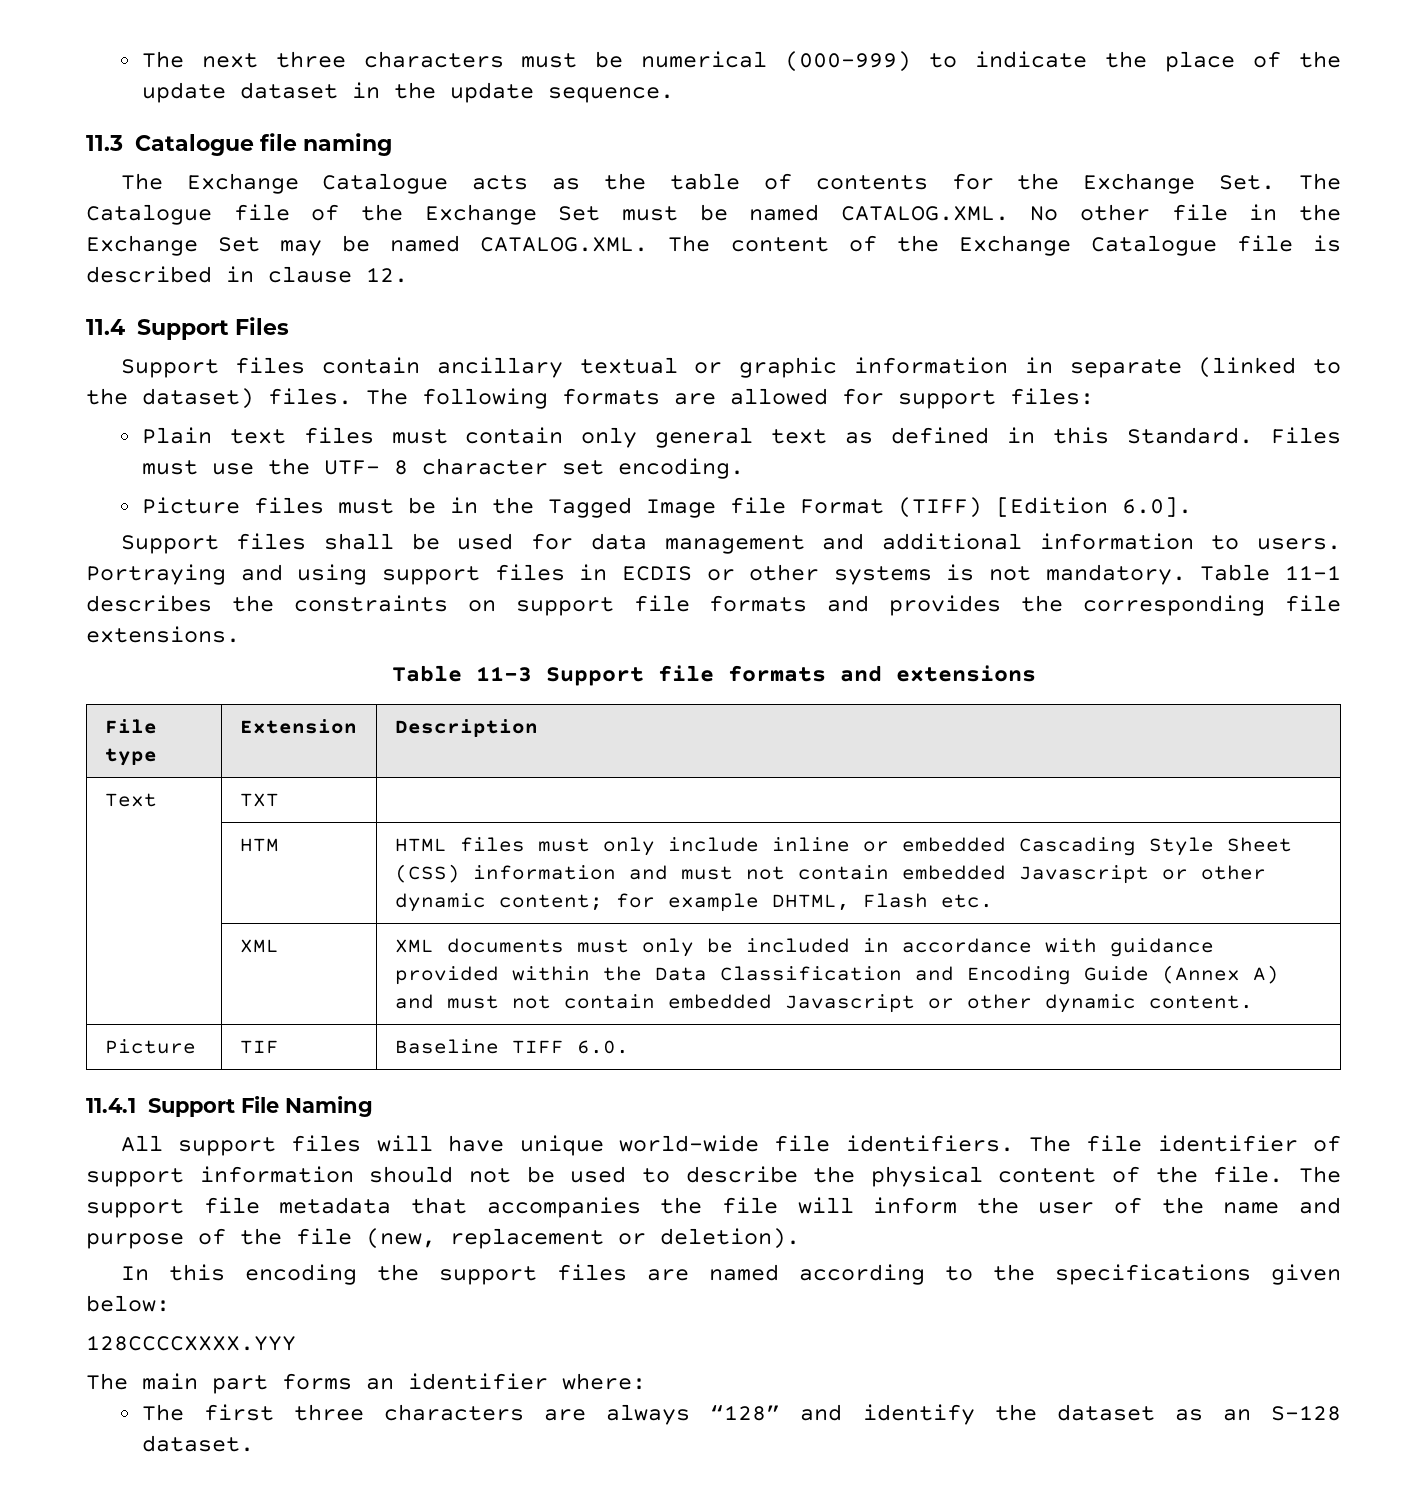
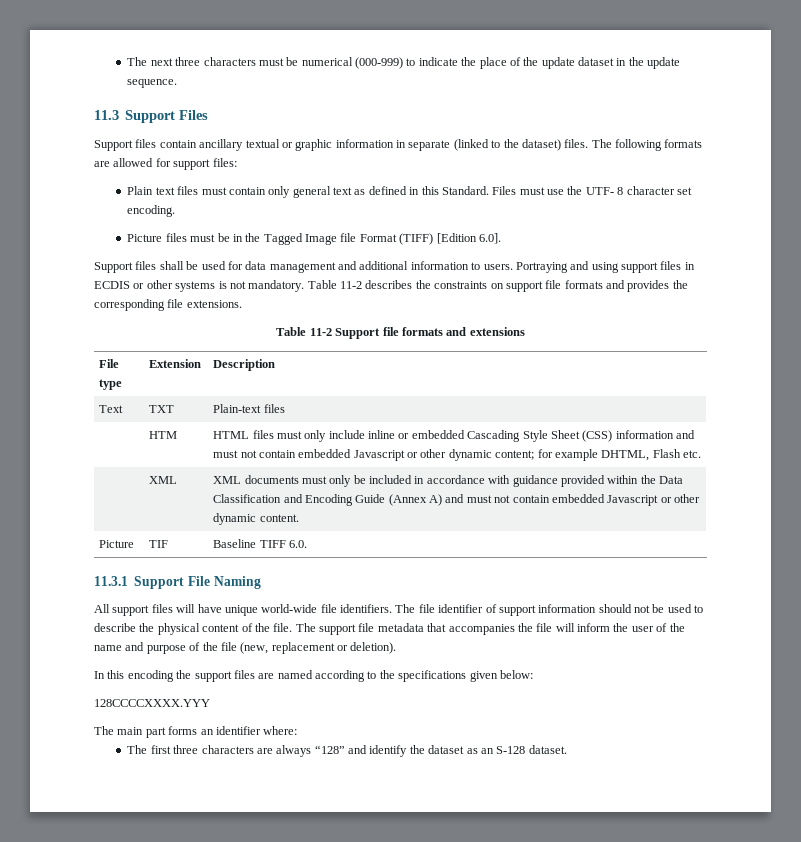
[134,133,392,156] [120,173,1341,194] [86,204,1341,225] [86,235,1342,256] [86,266,408,283] [86,319,125,335] Catalogue file naming // The Exchange Catalogue acts as the table of contents for the Exchange Set. The Catalogue file of the Exchange Set must be named CATALOG.XML. No other file in the Exchange Set may be named CATALOG.XML. The content of the Exchange Catalogue file is described in clause 12. // 11.4 -> (119, 115) none
[1284,565,1341,580] 11-1 -> [340,281,362,289] 11-2
[475,666,532,682] 11-3 -> [309,328,332,336] 11-2
(279, 800) none -> [213,404,285,413] Plain-text files
[86,1098,136,1113] 11.4.1 -> [94,576,128,586] 11.3.1

